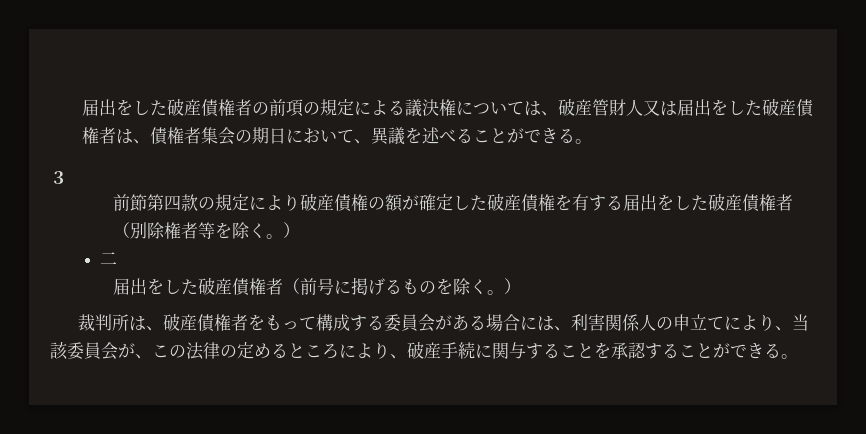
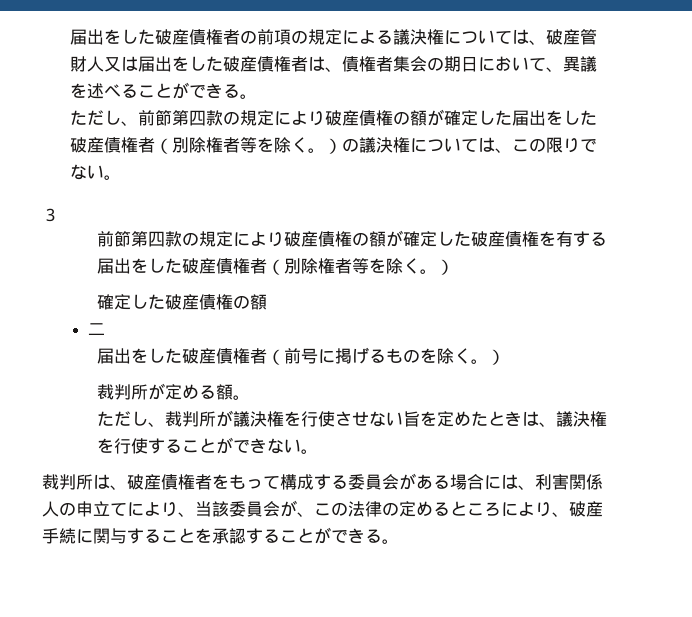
(592, 141) none -> [69,109,597,126] [69,137,597,154] [69,164,121,180] // ただし、前節第四款の規定により破産債権の額が確定した届出をした破産債権者（別除権者等を除く。）の議決権については、この限りでない。
(301, 230) none -> [97,294,268,310] // 確定した破産債権の額
(522, 286) none -> [97,383,251,400] [97,410,608,427] [97,437,319,454] // 裁判所が定める額。 // ただし、裁判所が議決権を行使させない旨を定めたときは、議決権を行使することができない。

